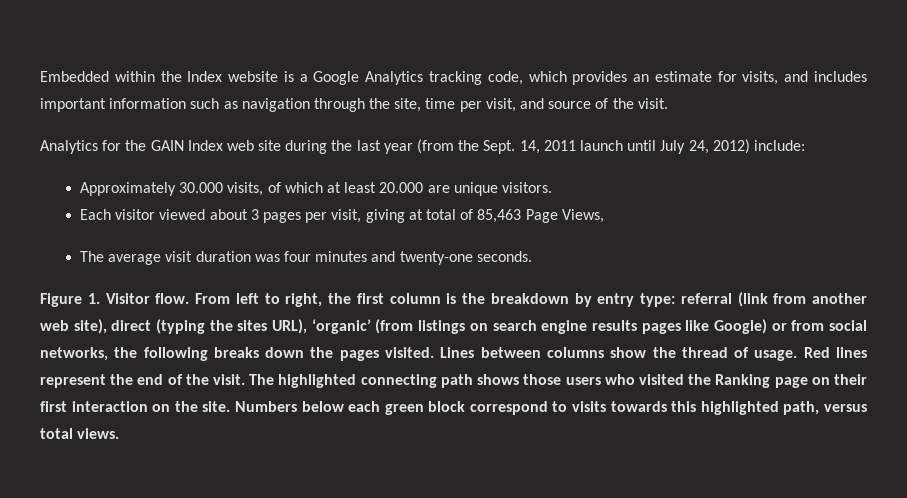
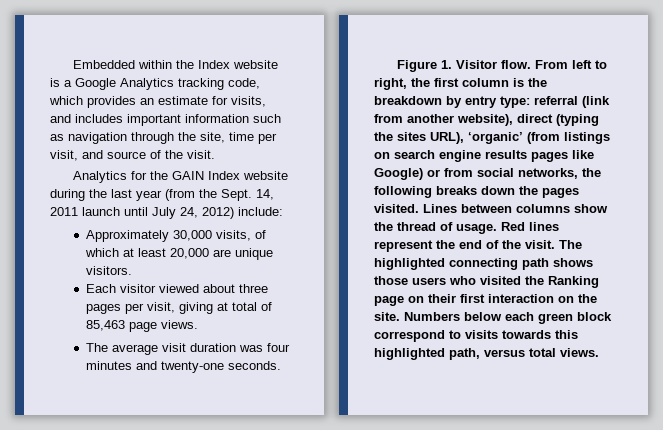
[226,140,282,151] web site -> [242,171,288,180] website
[179,182,224,193] 30.000 -> [172,230,212,241] 30,000
[379,182,424,193] 20.000 -> [169,248,209,259] 20,000
[250,209,259,220] 3 -> [238,284,268,293] three
[525,209,604,223] Page Views, -> [128,320,198,332] page views.
[40,319,107,334] web site), -> [457,114,513,126] website),

